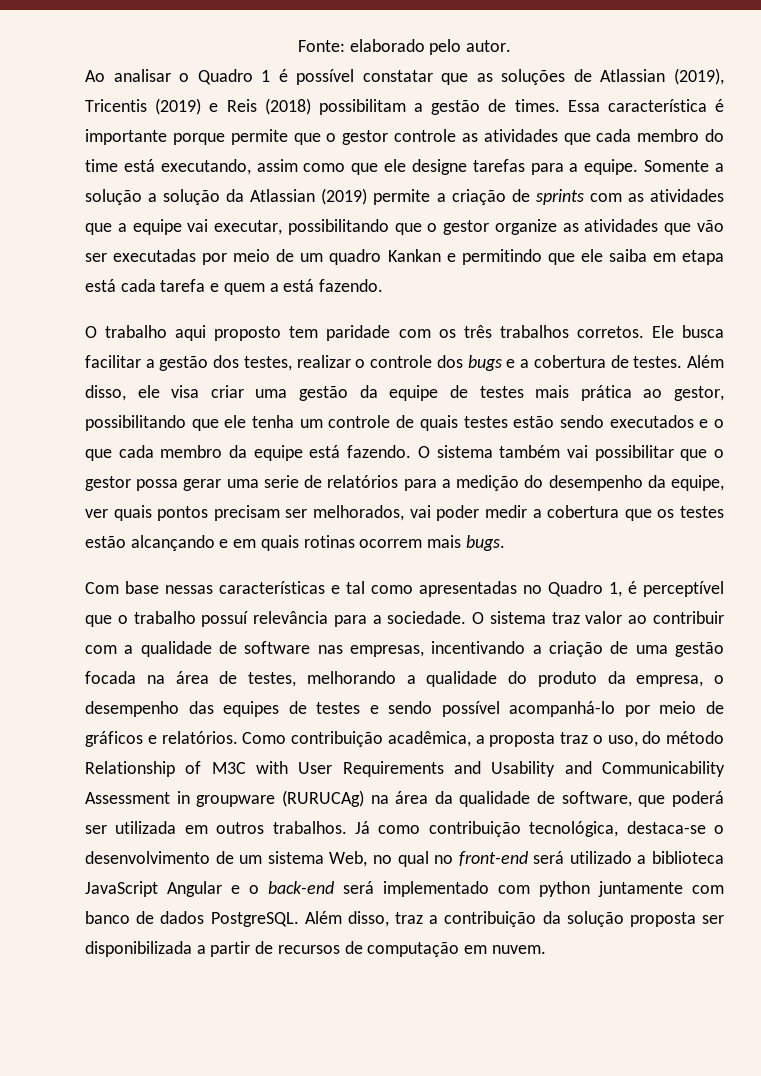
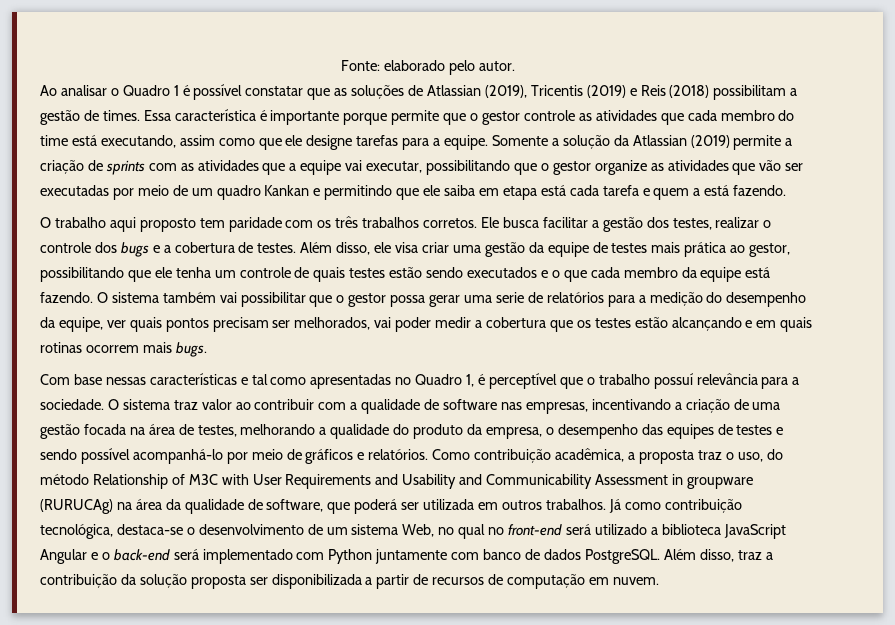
[148,189,221,205] a solução -> (610, 142) none
[539,881,590,897] python -> [328,549,373,564] Python

